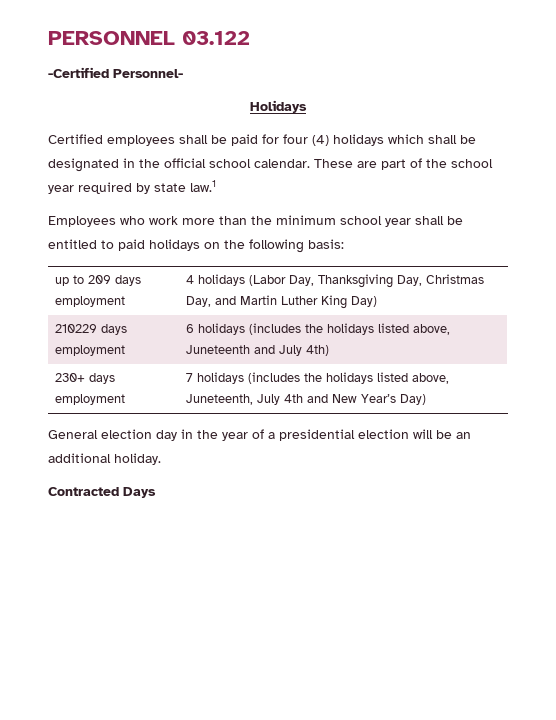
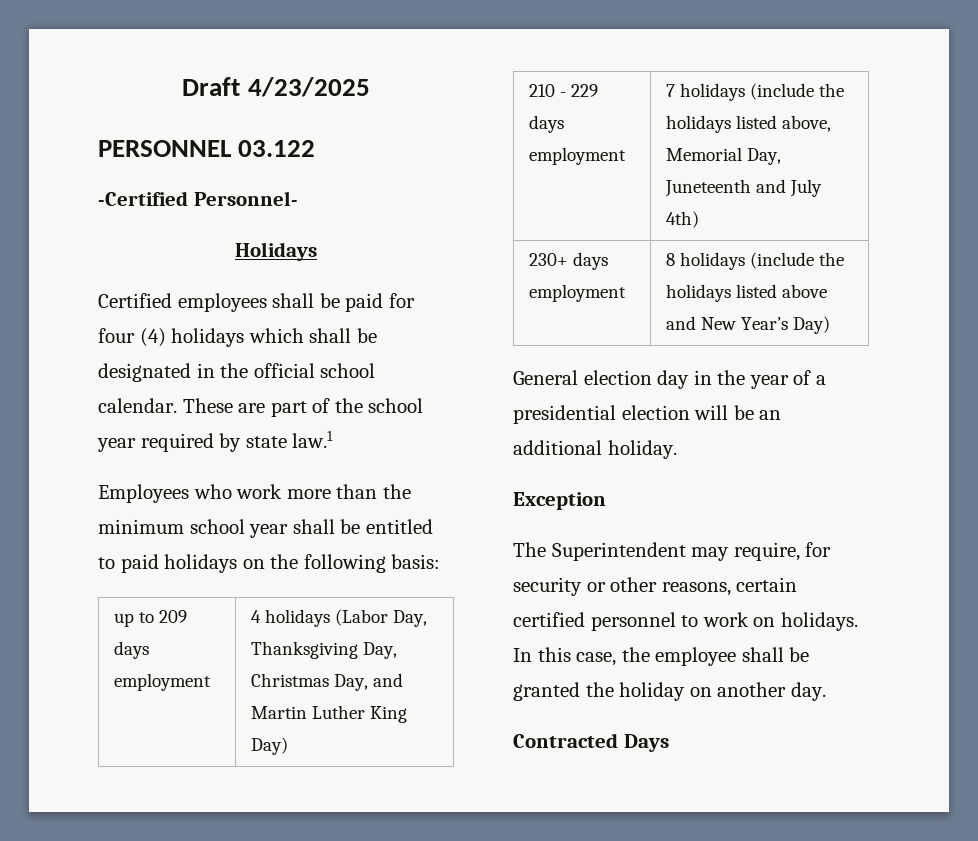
(48, 38) none -> [182,77,370,97] Draft 4/23/2025 //
[54,324,127,335] [54,345,125,356] [185,323,450,335] 210229 days employment | 6 holidays (includes the holidays listed above, -> [528,84,598,97] [528,115,564,133] [528,147,626,165] [665,83,844,101] [665,115,831,133] [665,147,781,165] 210 - 229 days employment | 7 holidays (include the holidays listed above, Memorial Day,
[185,372,449,384] [185,394,303,405] 7 holidays (includes the holidays listed above, Juneteenth, July 4th -> [665,252,844,270] [665,284,827,302] 8 holidays (include the holidays listed above
(161, 459) none -> [513,492,606,510] [513,542,832,561] [513,577,798,596] [513,612,858,631] [513,647,810,666] [513,682,826,701] // Exception // The Superintendent may require, for security or other reasons, certain certified personnel to work on holidays. In this case, the employee shall be granted the holiday on another day.

